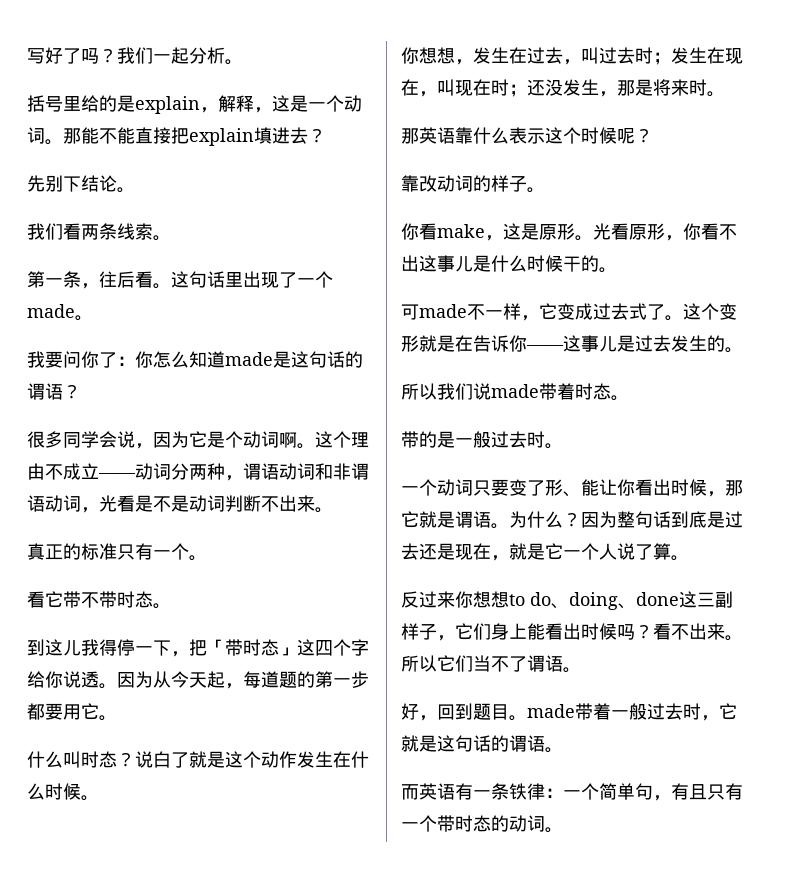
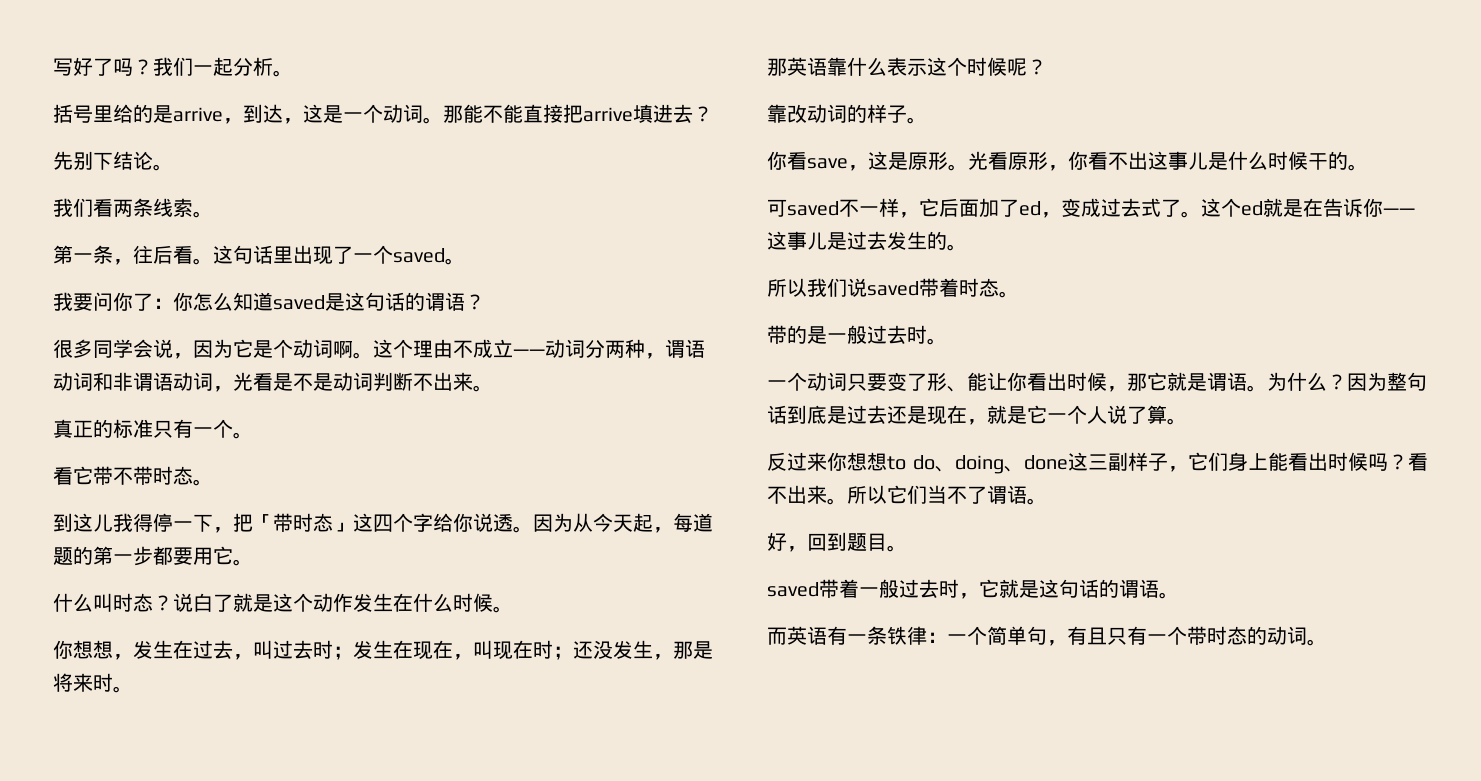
[135,95,254,114] explain，解释 -> [173,104,283,124] arrive，到达
[189,128,254,146] explain -> [583,107,633,122] arrive
[27,304,75,318] made -> [393,248,445,263] saved
[225,352,273,366] made -> [273,295,325,310] saved
[437,224,485,238] make -> [807,158,848,169] save
[419,304,467,318] made -> [787,201,839,216] saved
(557, 311) none -> [939,198,1061,218] 后面加了ed，
[719,303,737,320] [401,335,419,352] 变形 -> [1241,201,1263,216] ed
[491,384,539,398] made -> [867,281,919,296] saved
[527,704,575,718] made -> [767,582,819,597] // saved

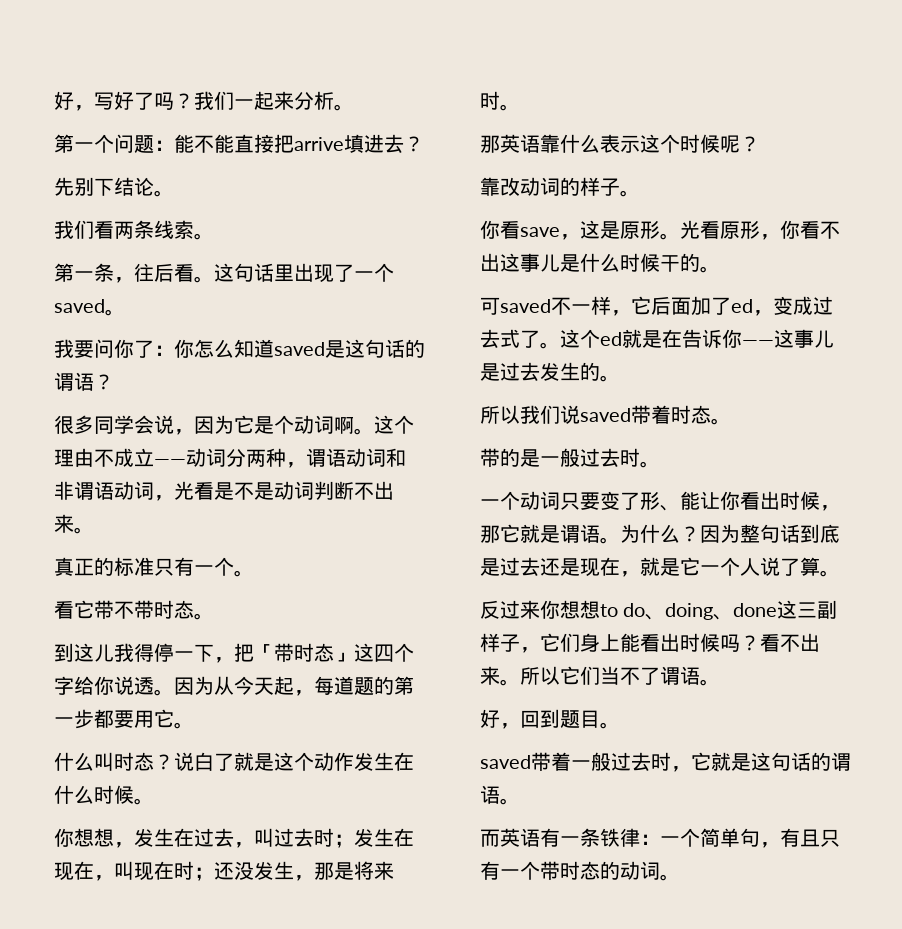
(53, 67) none -> [54,91,94,111] 好，
(233, 66) none -> [274,91,294,110] 来
[53,104,463,124] 括号里给的是arrive，到达，这是一个动词。那 -> [54,134,174,153] 第一个问题：

